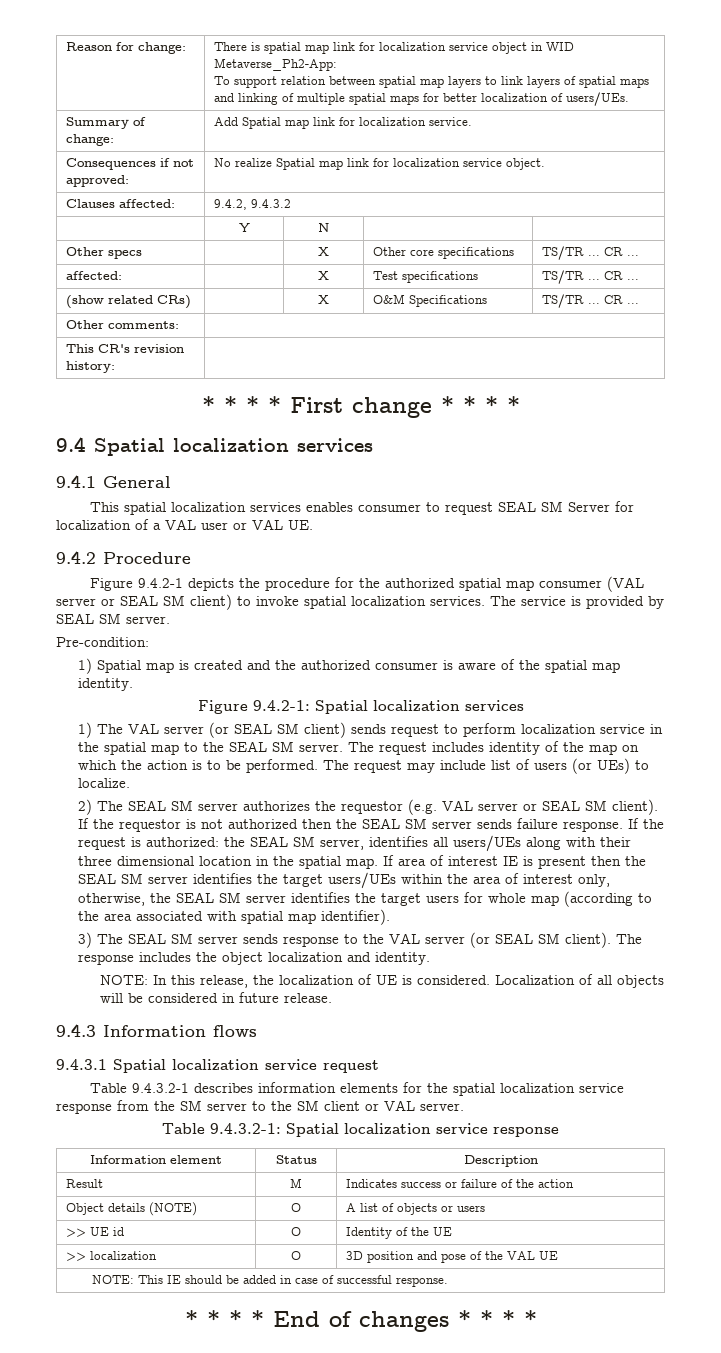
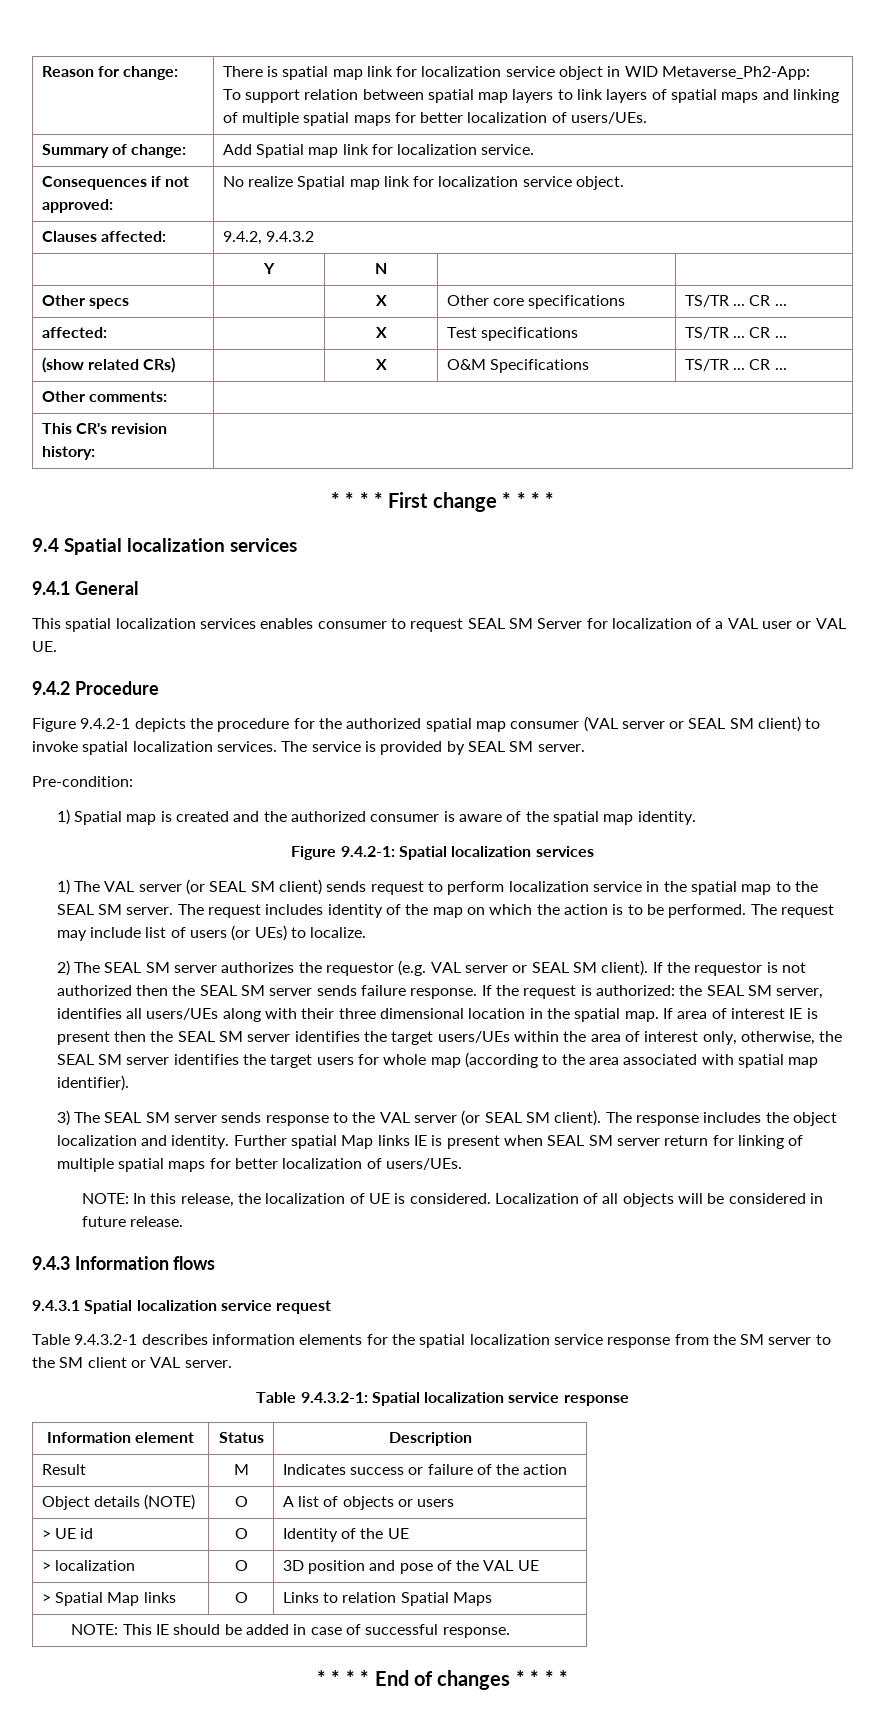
(431, 958) none -> [233,1135,804,1149] [56,1158,463,1172] Further spatial Map links IE is present when SEAL SM server return for linking of multiple spatial maps for better localization of users/UEs.
[65,1228,86,1237] >> -> [41,1530,51,1539] >
[65,1252,86,1261] >> -> [41,1562,51,1571] >
(558, 1255) none -> [41,1592,176,1606] [234,1592,248,1603] [282,1592,492,1606] // > Spatial Map links | O | Links to relation Spatial Maps

